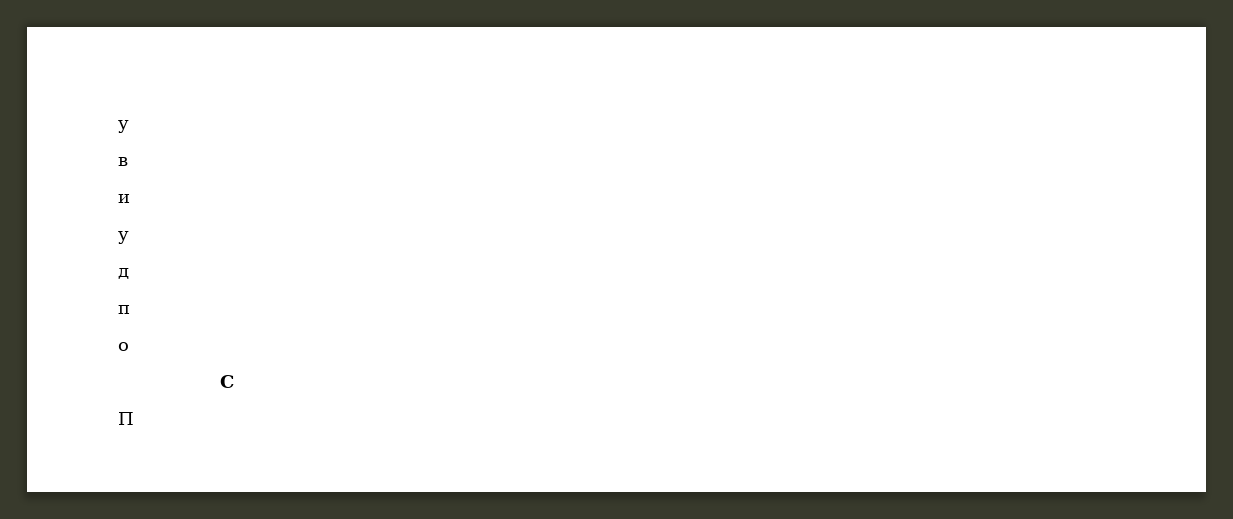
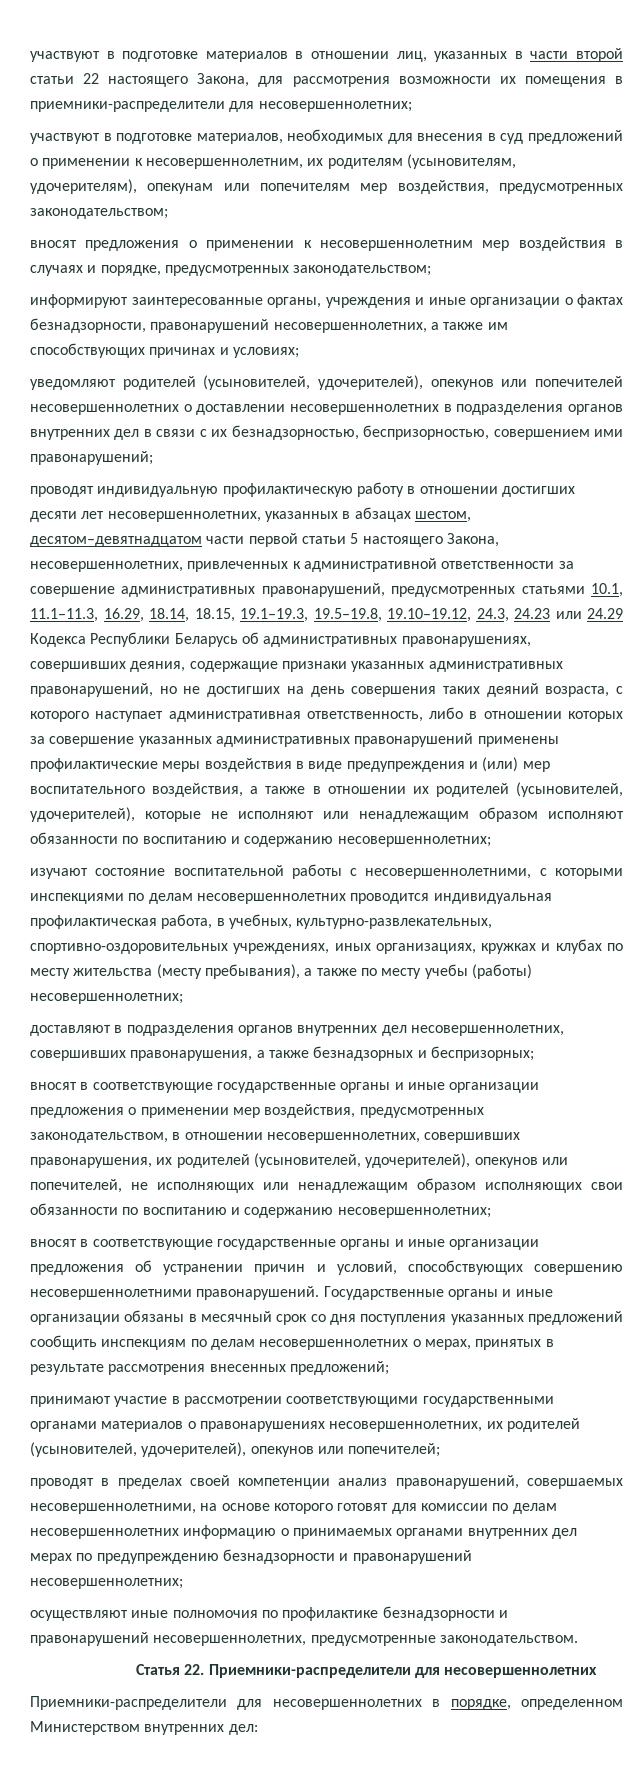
[118,120,129,133] [118,157,128,166] [118,194,130,203] [118,231,129,244] [118,268,129,279] [118,305,130,314] [118,342,129,351] [220,375,235,388] [118,412,134,425] у // в // и // у // д // п // о // С // П -> [30,48,624,62] [30,73,623,87] [30,101,412,112] [30,129,623,144] [30,154,516,169] [30,179,623,194] [30,208,168,219] [30,237,623,251] [30,265,432,276] [30,294,623,308] [30,318,508,333] [30,343,299,358] [30,375,624,390] [30,404,624,415] [30,425,624,440] [30,451,153,465] [30,482,575,497] [30,507,471,522] [30,533,499,547] [30,558,574,572] [30,583,623,597] [30,608,623,622] [30,632,531,647] [30,661,563,672] [30,683,624,697] [30,707,623,722] [30,733,559,747] [30,757,550,772] [30,782,623,797] [30,807,624,822] [30,832,491,847] [30,864,623,879] [30,893,552,904] [30,914,493,929] [30,939,623,954] [30,964,532,979] [30,993,183,1004] [30,1025,564,1036] [30,1046,534,1061] [30,1082,540,1093] [30,1104,484,1118] [30,1132,521,1143] [30,1153,568,1168] [30,1178,623,1193] [30,1203,491,1218] [30,1239,540,1250] [30,1260,624,1275] [30,1286,553,1300] [30,1310,623,1325] [30,1335,554,1350] [30,1361,389,1375] [30,1396,554,1407] [30,1418,580,1432] [30,1442,441,1457] [30,1475,623,1489] [30,1503,557,1514] [30,1525,577,1539] [30,1549,472,1564] [30,1578,183,1589] [30,1606,508,1621] [30,1632,578,1646] [136,1664,598,1678] [30,1696,623,1710] [30,1721,258,1735] участвуют в подготовке материалов в отношении лиц, указанных в части второй статьи 22 настоящего Закона, для рассмотрения возможности их помещения в приемники-распределители для несовершеннолетних; // участвуют в подготовке материалов, необходимых для внесения в суд предложений о применении к несовершеннолетним, их родителям (усыновителям, удочерителям), опекунам или попечителям мер воздействия, предусмотренных законодательством; // вносят предложения о применении к несовершеннолетним мер воздействия в случаях и порядке, предусмотренных законодательством; // информируют заинтересованные органы, учреждения и иные организации о фактах безнадзорности, правонарушений несовершеннолетних, а также им способствующих причинах и условиях; // уведомляют родителей (усыновителей, удочерителей), опекунов или попечителей несовершеннолетних о доставлении несовершеннолетних в подразделения органов внутренних дел в связи с их безнадзорностью, беспризорностью, совершением ими правонарушений; // проводят индивидуальную профилактическую работу в отношении достигших десяти лет несовершеннолетних, указанных в абзацах шестом, десятом–девятнадцатом части первой статьи 5 настоящего Закона, несовершеннолетних, привлеченных к административной ответственности за совершение административных правонарушений, предусмотренных статьями 10.1, 11.1–11.3, 16.29, 18.14, 18.15, 19.1–19.3, 19.5–19.8, 19.10–19.12, 24.3, 24.23 или 24.29 Кодекса Республики Беларусь об административных правонарушениях, совершивших деяния, содержащие признаки указанных административных правонарушений, но не достигших на день совершения таких деяний возраста, с которого наступает административная ответственность, либо в отношении которых за совершение указанных административных правонарушений применены профилактические меры воздействия в виде предупреждения и (или) мер воспитательного воздействия, а также в отношении их родителей (усыновителей, удочерителей), которые не исполняют или ненадлежащим образом исполняют обязанности по воспитанию и содержанию несовершеннолетних; // изучают состояние воспитательной работы с несовершеннолетними, с которыми инспекциями по делам несовершеннолетних проводится индивидуальная профилактическая работа, в учебных, культурно-развлекательных, спортивно-оздоровительных учреждениях, иных организациях, кружках и клубах по месту жительства (месту пребывания), а также по месту учебы (работы) несовершеннолетних; // доставляют в подразделения органов внутренних дел несовершеннолетних, совершивших правонарушения, а также безнадзорных и беспризорных; // вносят в соответствующие государственные органы и иные организации предложения о применении мер воздействия, предусмотренных законодательством, в отношении несовершеннолетних, совершивших правонарушения, их родителей (усыновителей, удочерителей), опекунов или попечителей, не исполняющих или ненадлежащим образом исполняющих свои обязанности по воспитанию и содержанию несовершеннолетних; // вносят в соответствующие государственные органы и иные организации предложения об устранении причин и условий, способствующих совершению несовершеннолетними правонарушений. Государственные органы и иные организации обязаны в месячный срок со дня поступления указанных предложений сообщить инспекциям по делам несовершеннолетних о мерах, принятых в результате рассмотрения внесенных предложений; // принимают участие в рассмотрении соответствующими государственными органами материалов о правонарушениях несовершеннолетних, их родителей (усыновителей, удочерителей), опекунов или попечителей; // проводят в пределах своей компетенции анализ правонарушений, совершаемых несовершеннолетними, на основе которого готовят для комиссии по делам несовершеннолетних информацию о принимаемых органами внутренних дел мерах по предупреждению безнадзорности и правонарушений несовершеннолетних; // осуществляют иные полномочия по профилактике безнадзорности и правонарушений несовершеннолетних, предусмотренные законодательством. // Статья 22. Приемники-распределители для несовершеннолетних // Приемники-распределители для несовершеннолетних в порядке, определенном Министерством внутренних дел:

